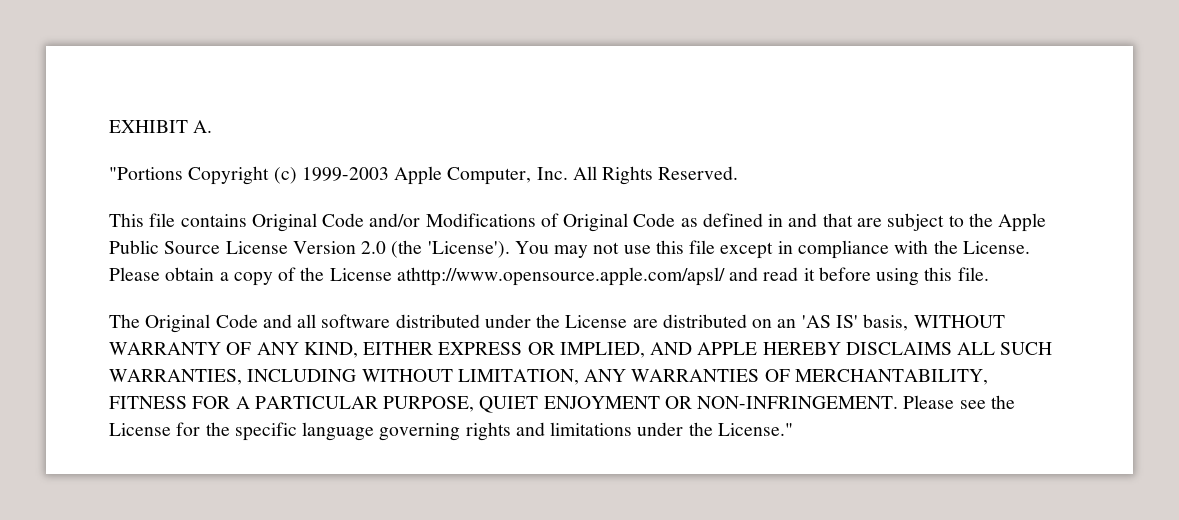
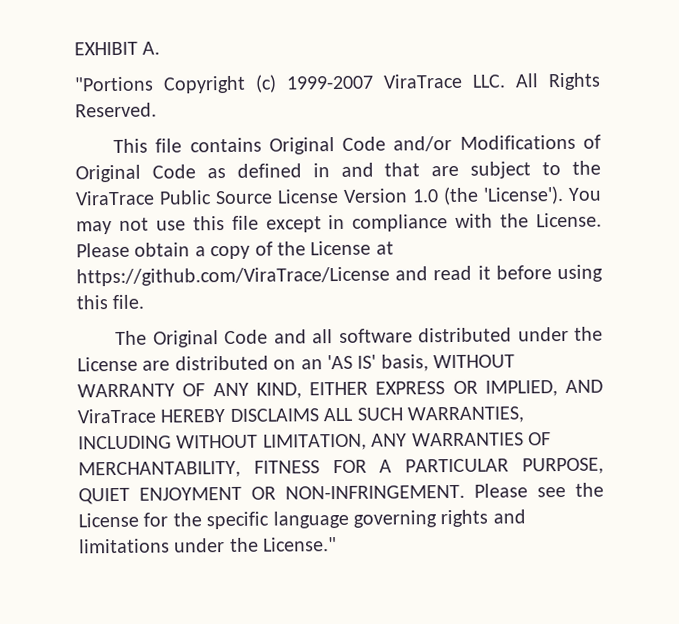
[301,166,568,185] 1999-2003 Apple Computer, Inc. -> [286,73,506,90] 1999-2007 ViraTrace LLC.
[998,213,1047,232] Apple -> [75,190,155,206] ViraTrace
[361,241,387,254] 2.0 -> [412,189,439,203] 1.0
[396,267,725,286] athttp://www.opensource.apple.com/apsl/ -> [375,241,394,255] [76,266,390,287] at https://github.com/ViraTrace/License
[697,342,758,355] APPLE -> [77,408,156,424] ViraTrace

